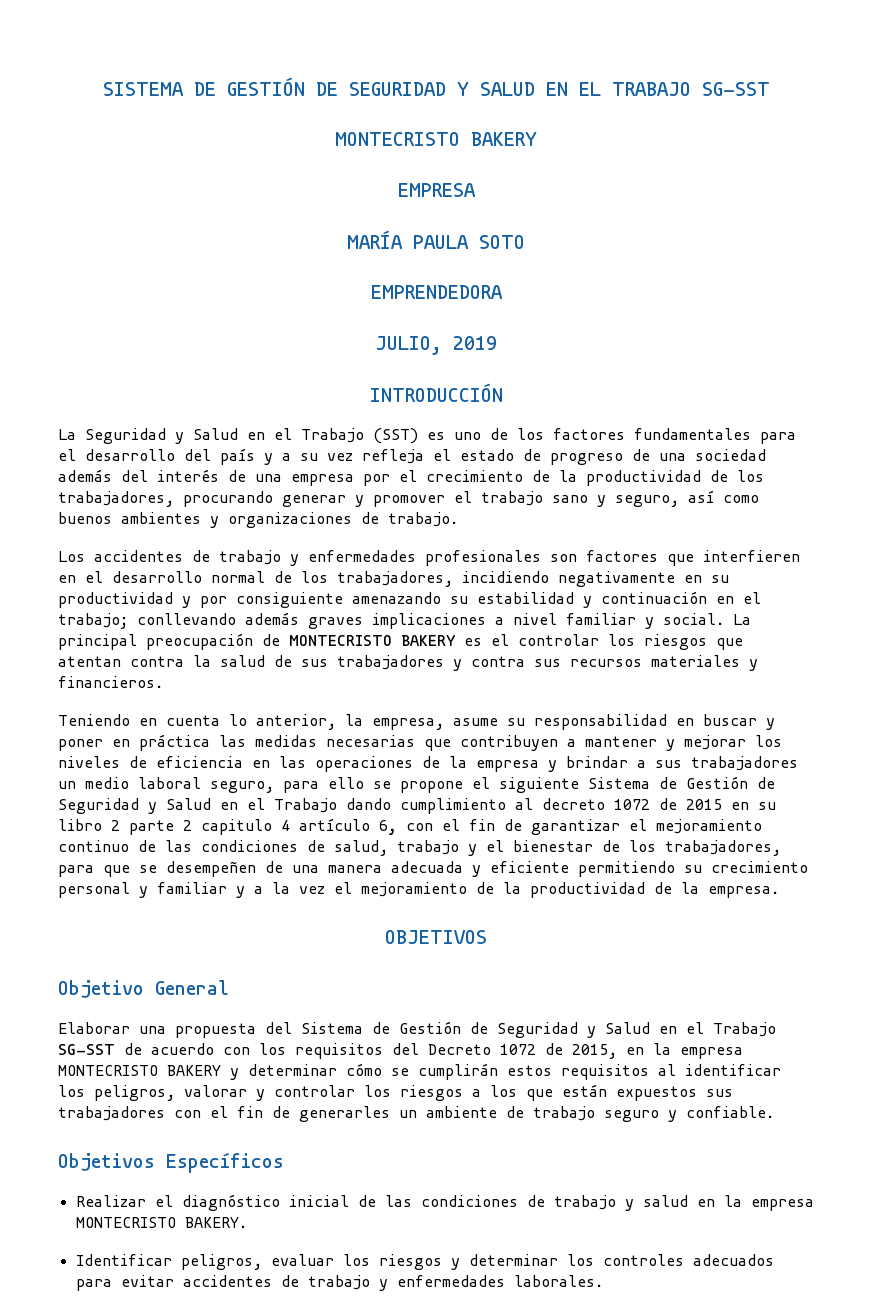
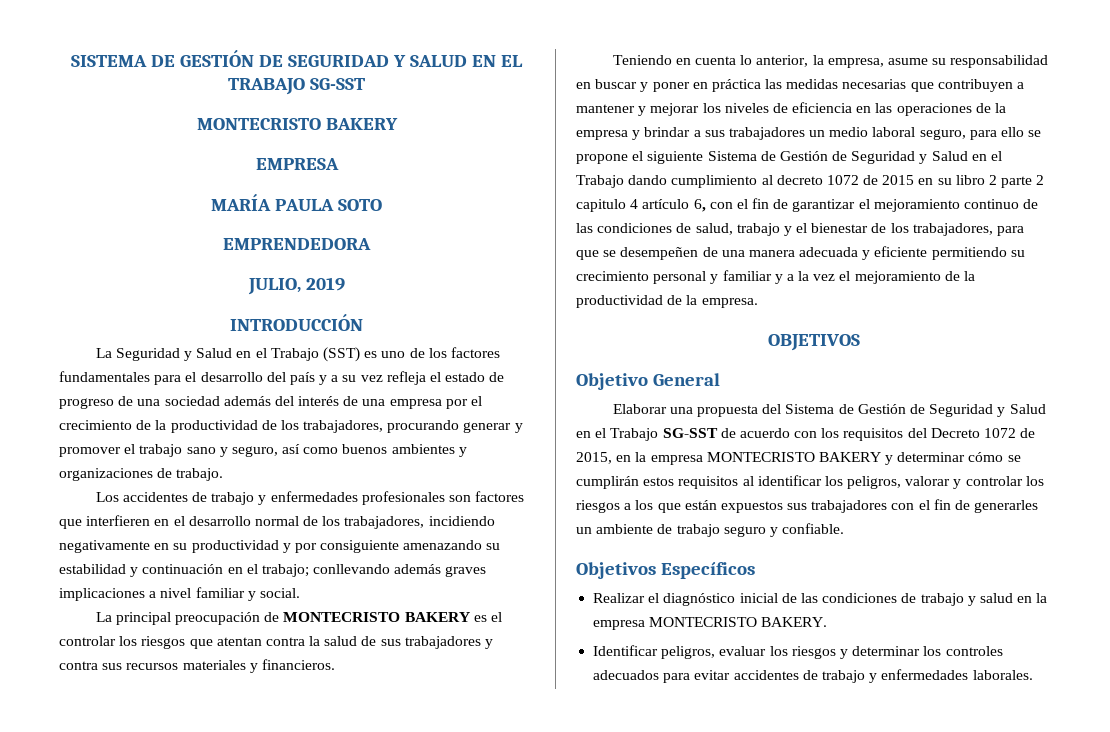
(724, 619) none -> (300, 593) //

